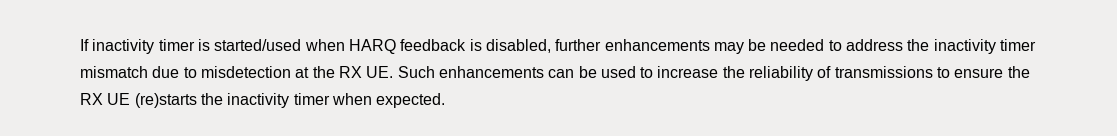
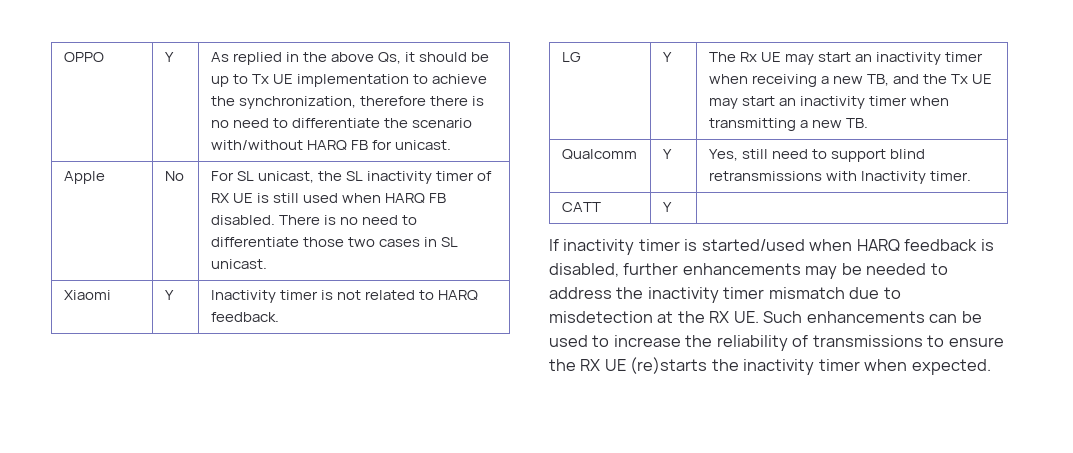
(80, 45) none -> [63,52,104,62] [164,52,174,62] [210,52,490,65] [210,74,488,87] [210,96,485,109] [210,118,473,128] [210,140,452,151] [63,171,105,184] [164,171,184,181] [210,171,493,184] [210,193,447,204] [210,215,418,225] [210,237,459,247] [210,259,267,269] [63,290,111,300] [164,290,174,300] [210,290,479,303] [210,312,279,322] [561,52,581,62] [662,52,672,62] [708,52,984,65] [708,74,993,87] [708,96,950,109] [708,118,868,131] [561,149,637,160] [662,149,672,159] [708,149,926,162] [708,171,971,184] [561,202,601,212] [662,202,672,212] OPPO | Y | As replied in the above Qs, it should be up to Tx UE implementation to achieve the synchronization, therefore there is no need to differentiate the scenario with/without HARQ FB for unicast. // Apple | No | For SL unicast, the SL inactivity timer of RX UE is still used when HARQ FB disabled. There is no need to differentiate those two cases in SL unicast. // Xiaomi | Y | Inactivity timer is not related to HARQ feedback. // LG | Y | The Rx UE may start an inactivity timer when receiving a new TB, and the Tx UE may start an inactivity timer when transmitting a new TB. // Qualcomm | Y | Yes, still need to support blind retransmissions with Inactivity timer. // CATT | Y | //

